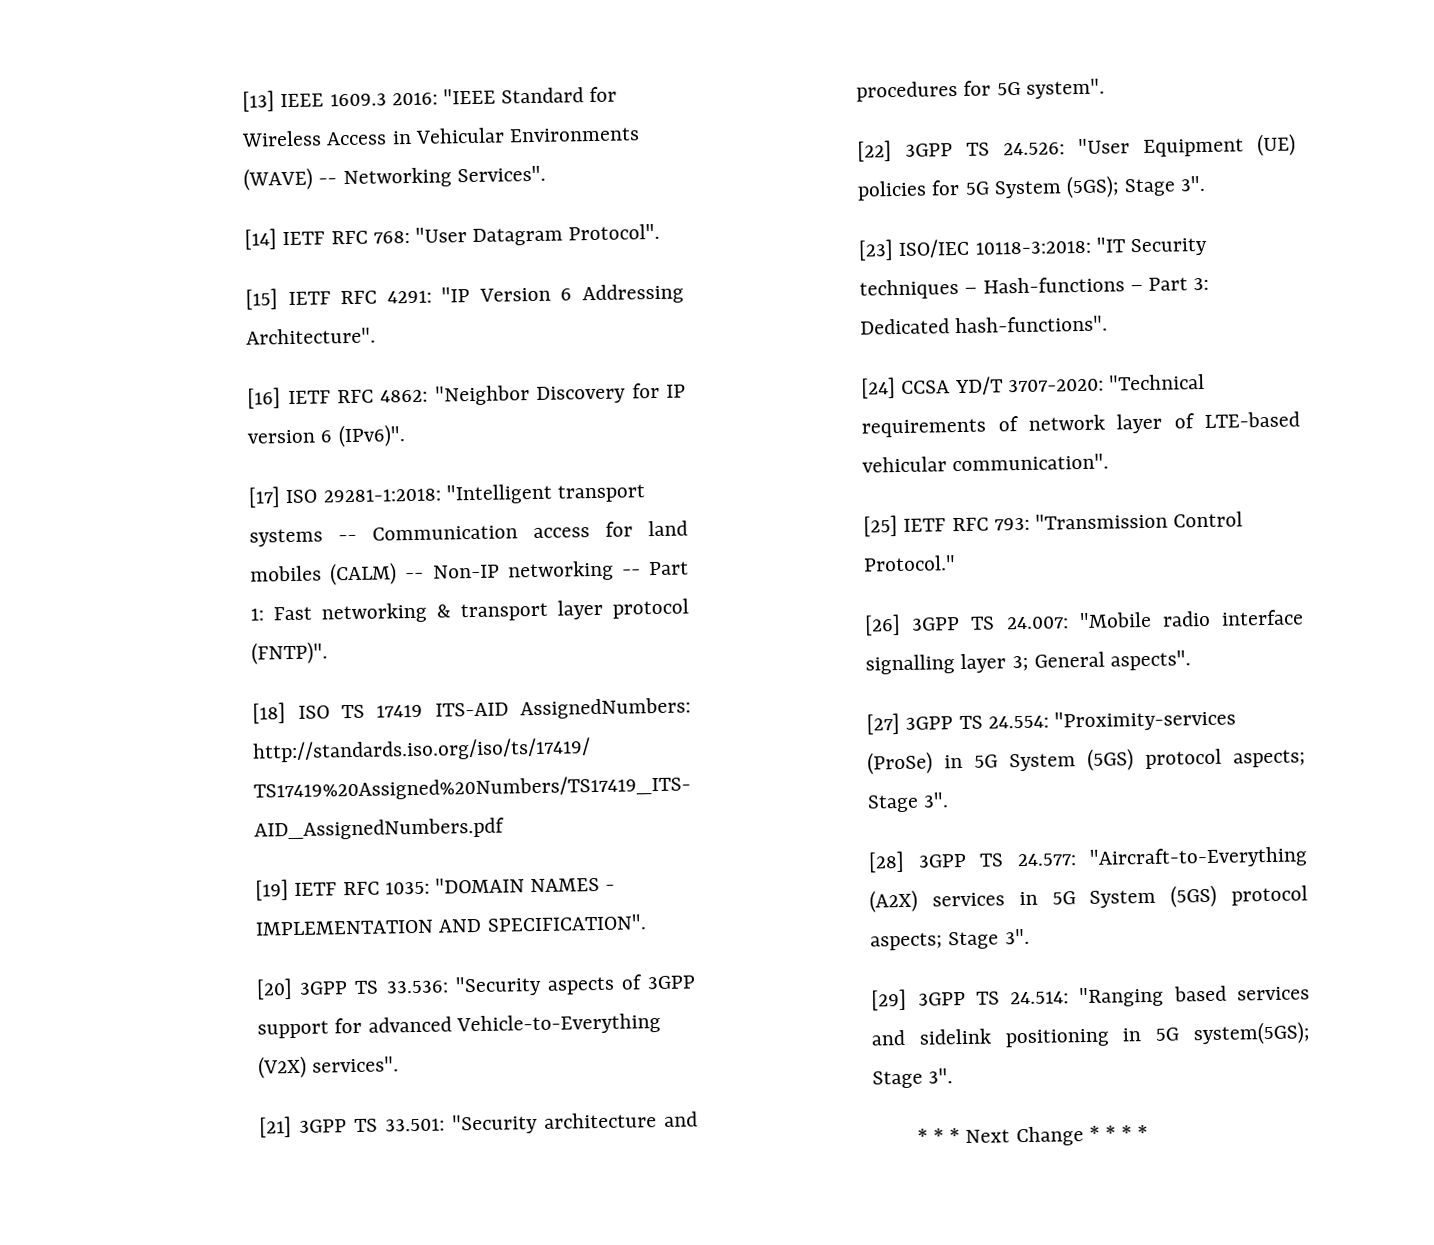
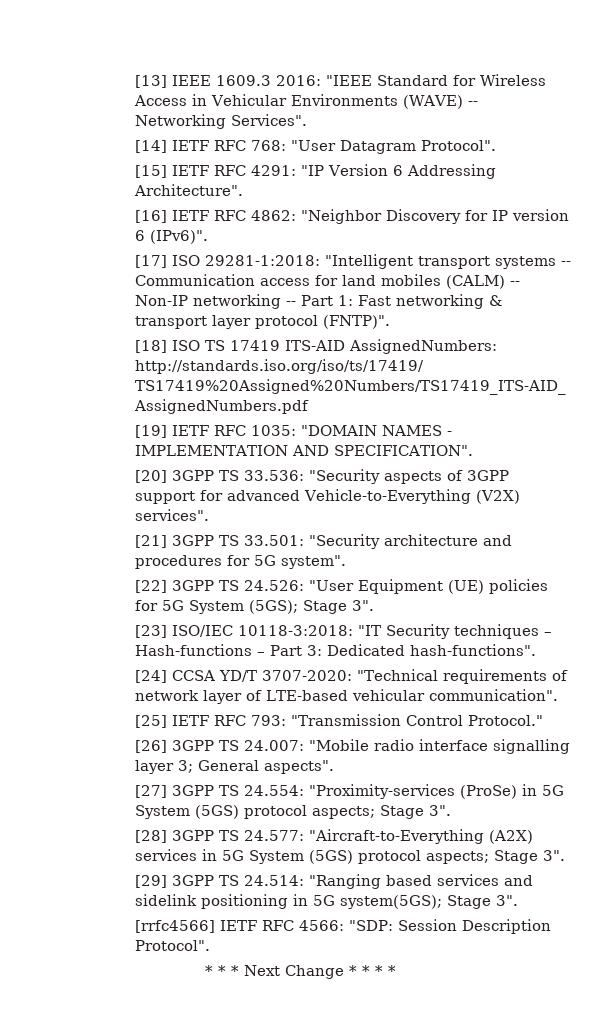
(954, 1076) none -> [134,919,551,934] [134,940,210,951] // [rrfc4566] IETF RFC 4566: "SDP: Session Description Protocol".

